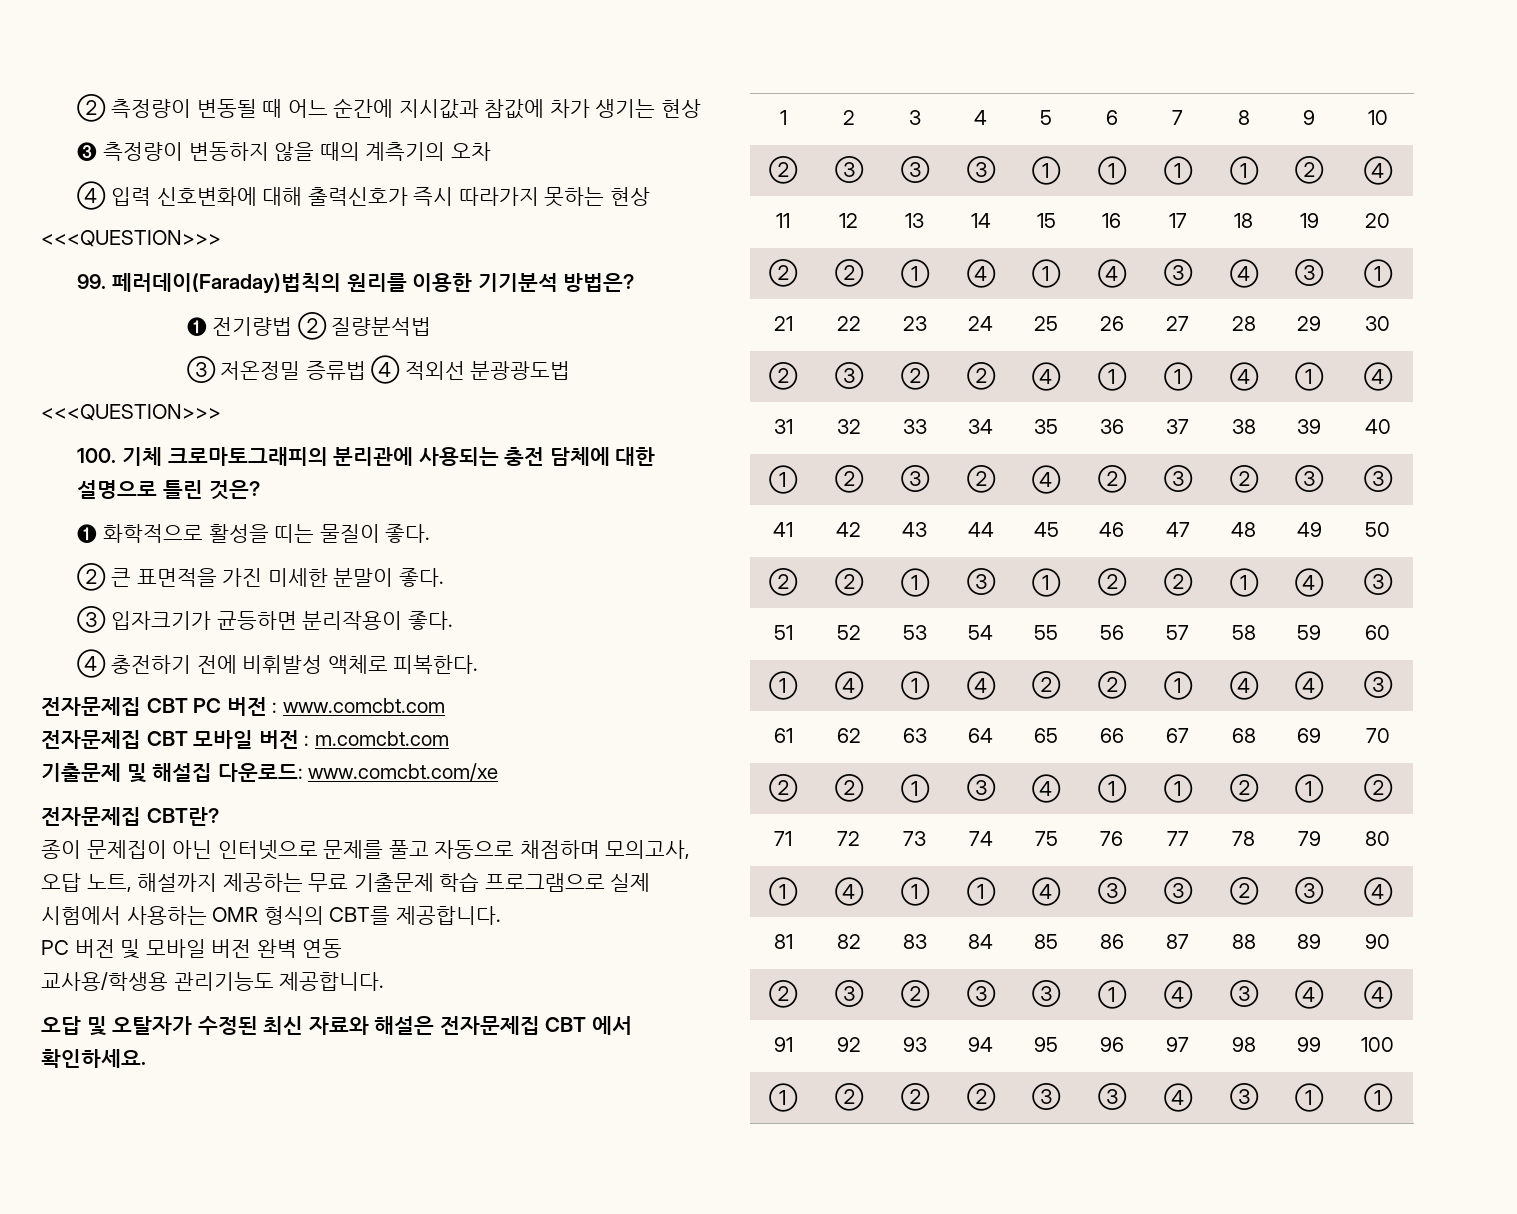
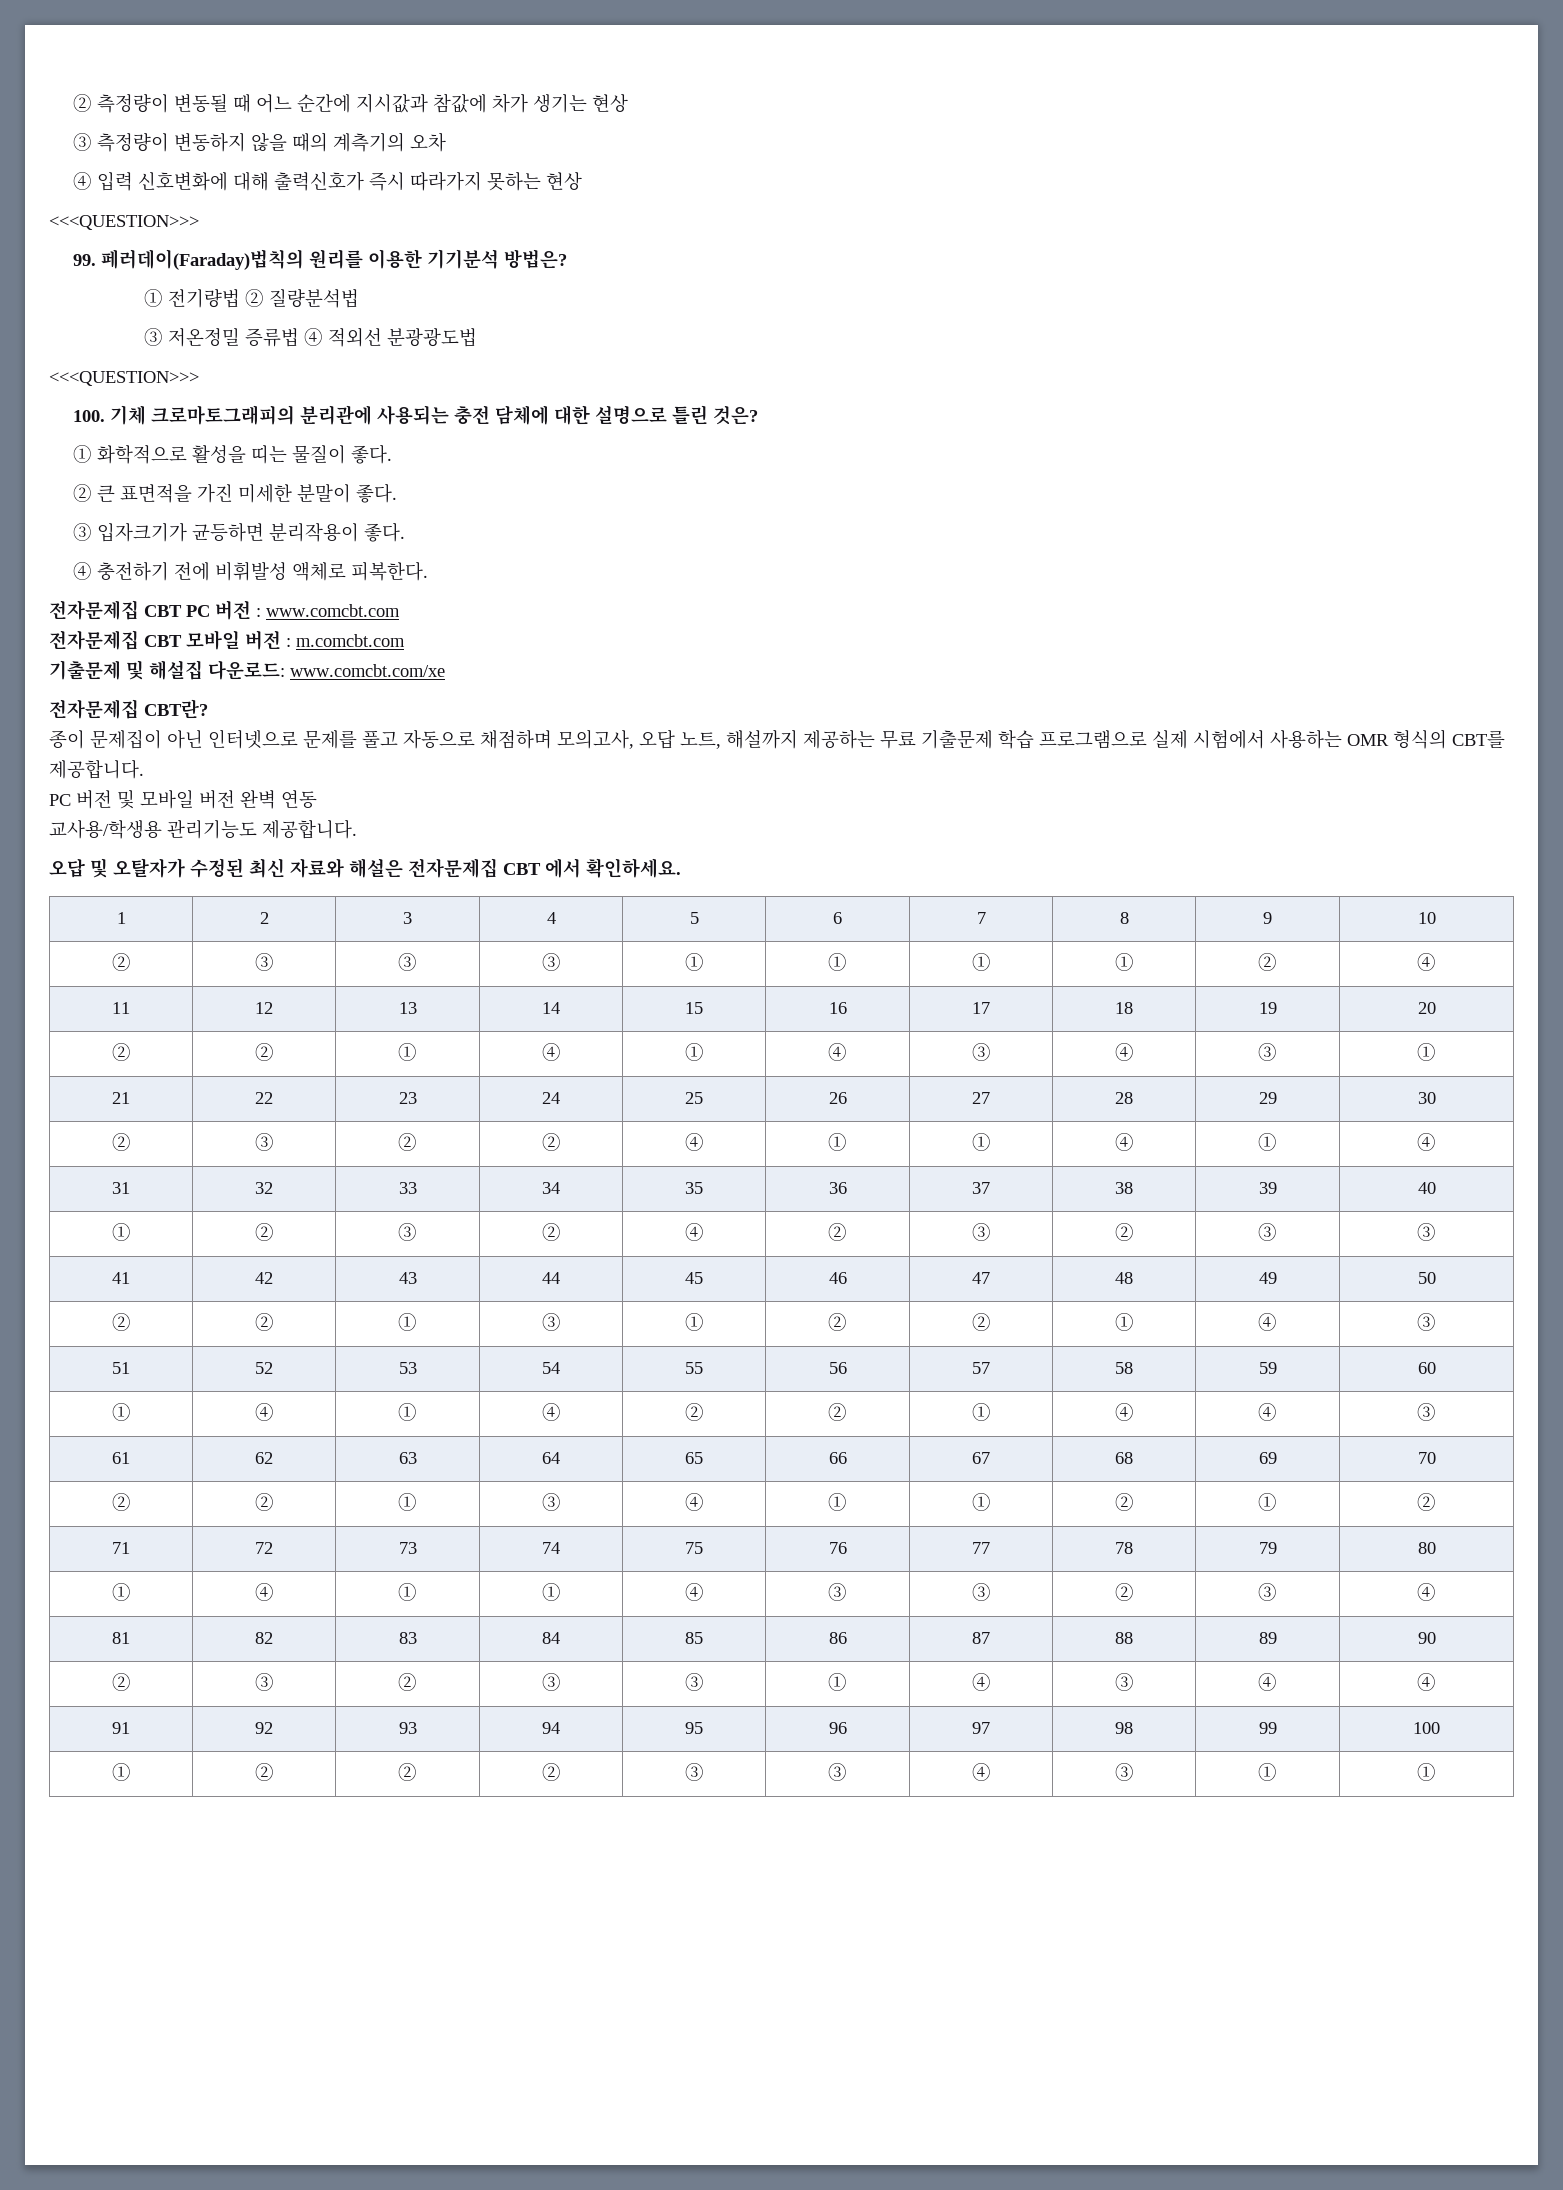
[77,142,98,161] ❸ -> [72,133,92,151] ③
[186,317,207,336] ❶ -> [143,289,163,307] ①
[77,524,98,543] ❶ -> [72,445,92,463] ①

